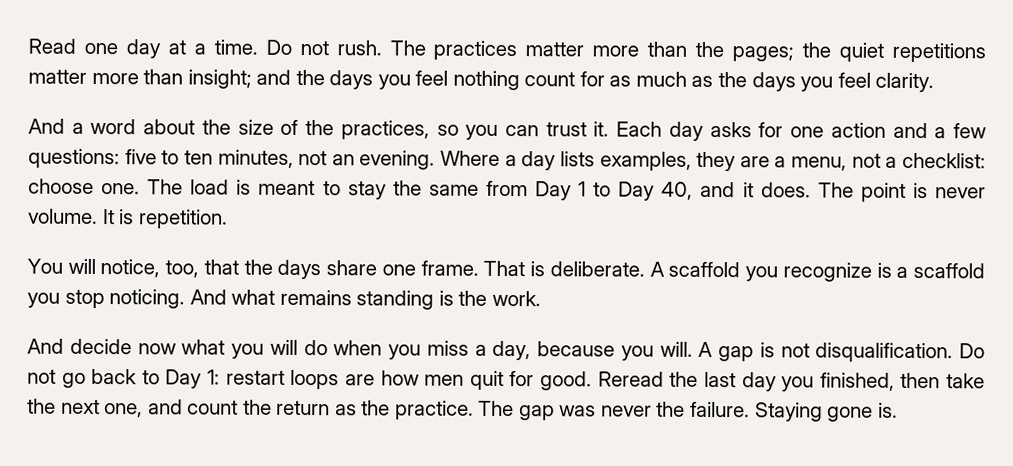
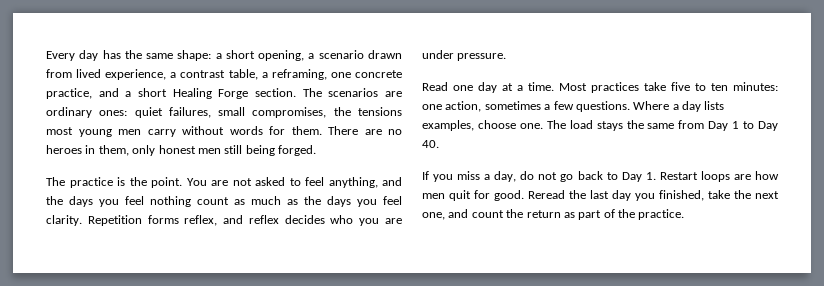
[28,38,987,63] [28,69,252,89] Read one day at a time. Do not rush. The practices matter more than the pages; the quiet repetitions matter more than insight; -> [46,50,402,61] [46,69,402,80] [46,88,403,99] [46,107,402,118] [46,126,402,137] [46,145,316,156] [46,177,378,188] Every day has the same shape: a short opening, a scenario drawn from lived experience, a contrast table, a reframing, one concrete practice, and a short Healing Forge section. The scenarios are ordinary ones: quiet failures, small compromises, the tensions most young men carry without words for them. There are no heroes in them, only honest men still being forged. // The practice is the point. You are not asked to feel anything,
[579,71,605,87] for -> (229, 201) none
[28,118,988,141] [28,148,436,170] // And a word about the size of the practices, so you can trust it. Each day asks for one action and a few questions: five to ten minutes, not an evening. -> [87,215,402,226] [422,50,507,61] [422,82,778,93] [422,101,630,112] Repetition forms reflex, and reflex decides who you are under pressure. // Read one day at a time. Most practices take five to ten minutes: one action, sometimes a few questions.
[696,151,987,172] [28,178,387,200] they are a menu, not a checklist: choose one. The load is meant to stay -> [477,120,623,131] choose one. The load stays
[661,181,987,202] [28,208,228,229] [27,258,985,282] [27,289,541,310] [27,338,985,363] 40, and it does. The point is never volume. It is repetition. // You will notice, too, that the days share one frame. That is deliberate. A scaffold you recognize is a scaffold you stop noticing. And what remains standing is the work. // And decide now what you will do when you miss a day, because you will. A gap is not disqualification. Do -> [422,140,439,148] [422,171,535,182] 40. // If you miss a day, do
[207,369,285,385] 1: restart -> [645,172,698,180] 1. Restart
[900,372,941,389] then -> (704, 195) none
[361,400,898,422] the practice. The gap was never the failure. Staying gone is. -> [578,209,685,220] part of the practice.

